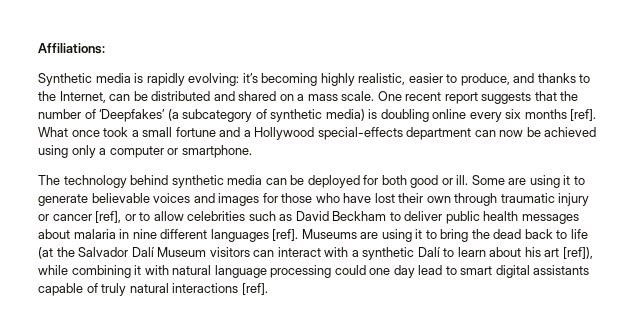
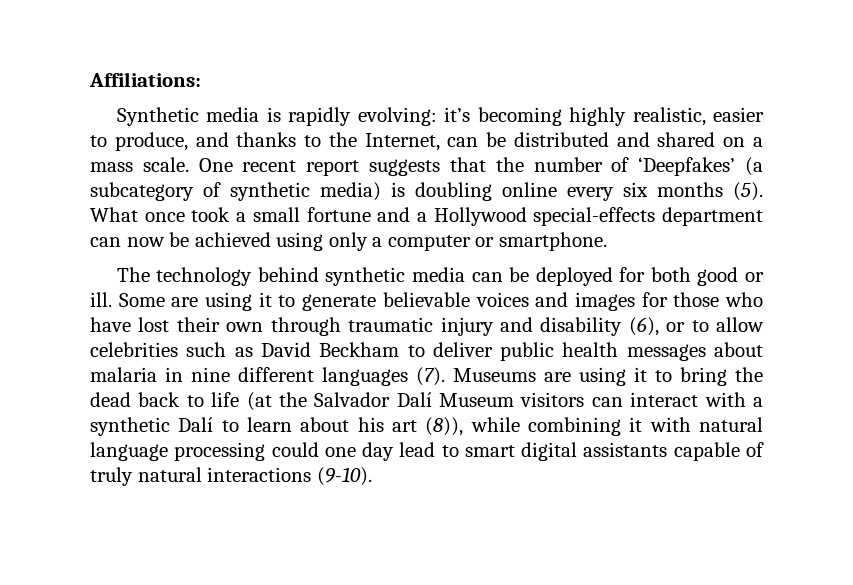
[570,109,597,121] [ref]. -> [733,182,763,201] (5).
[38,211,122,223] or cancer [ref], -> [499,317,659,336] and disability (6),
[272,229,299,241] [ref]. -> [416,367,445,386] (7).
[562,247,593,259] [ref]), -> [425,417,464,436] (8)),
[241,283,268,295] [ref]. -> [316,467,372,486] (9-10).

